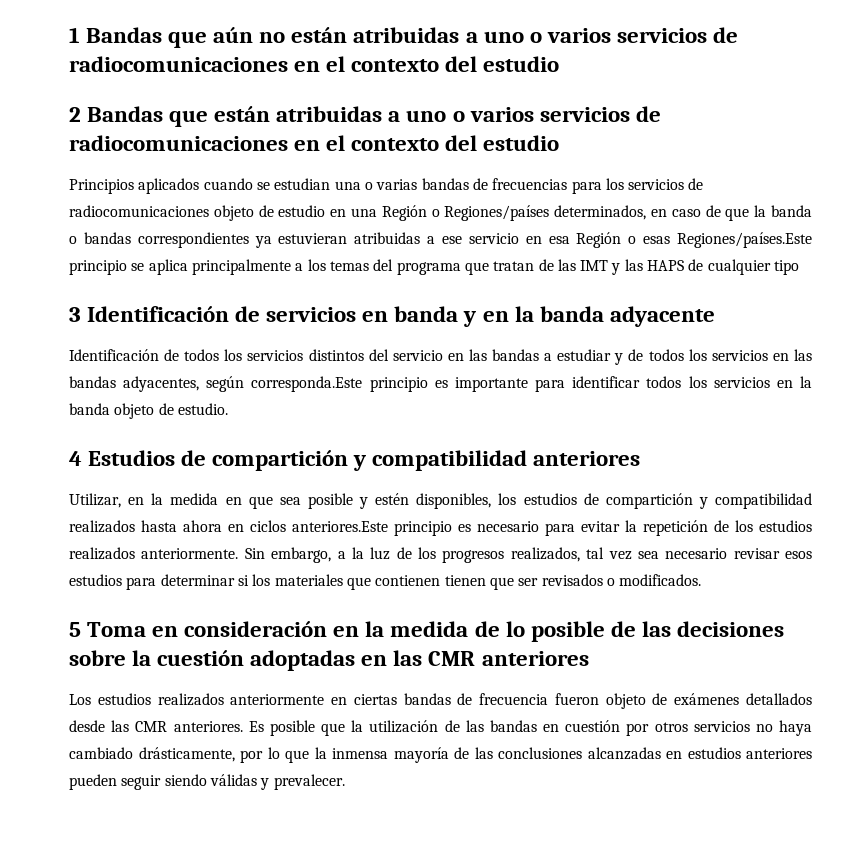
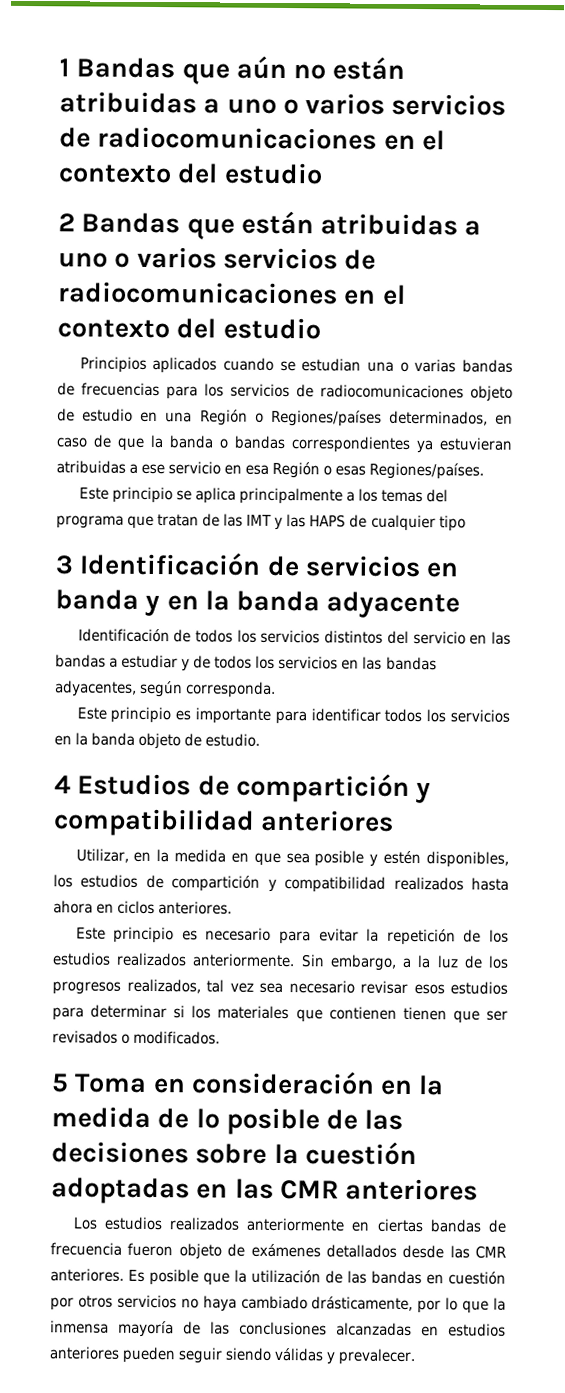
[677,232,812,248] Regiones/países.Este -> [369,462,485,480] [78,487,109,500] Regiones/países. // Este
[251,376,363,392] corresponda.Este -> [185,681,277,698] [76,707,107,720] corresponda. // Este
[292,521,388,532] anteriores.Este -> [158,901,233,915] [75,927,106,940] anteriores. // Este

